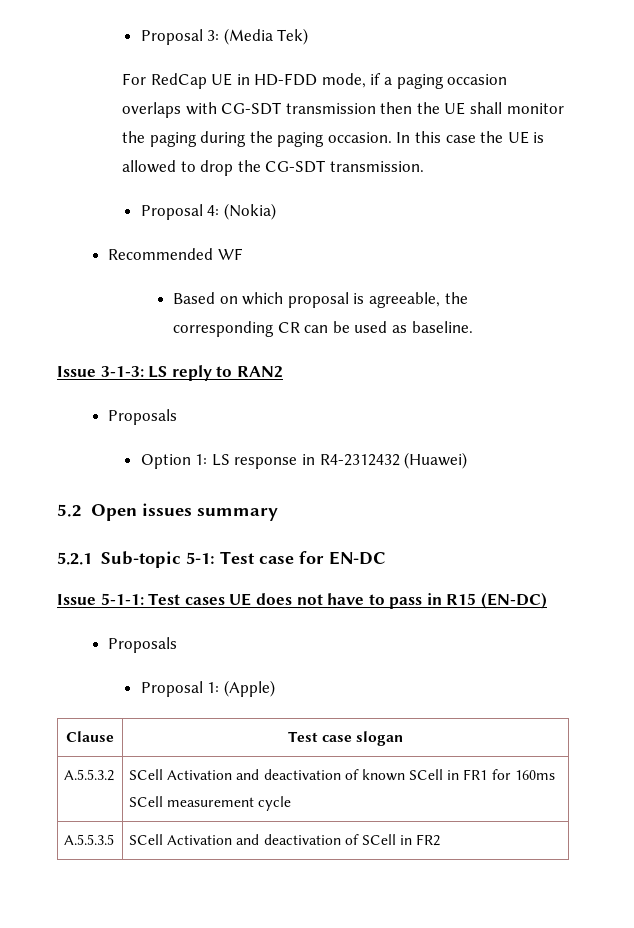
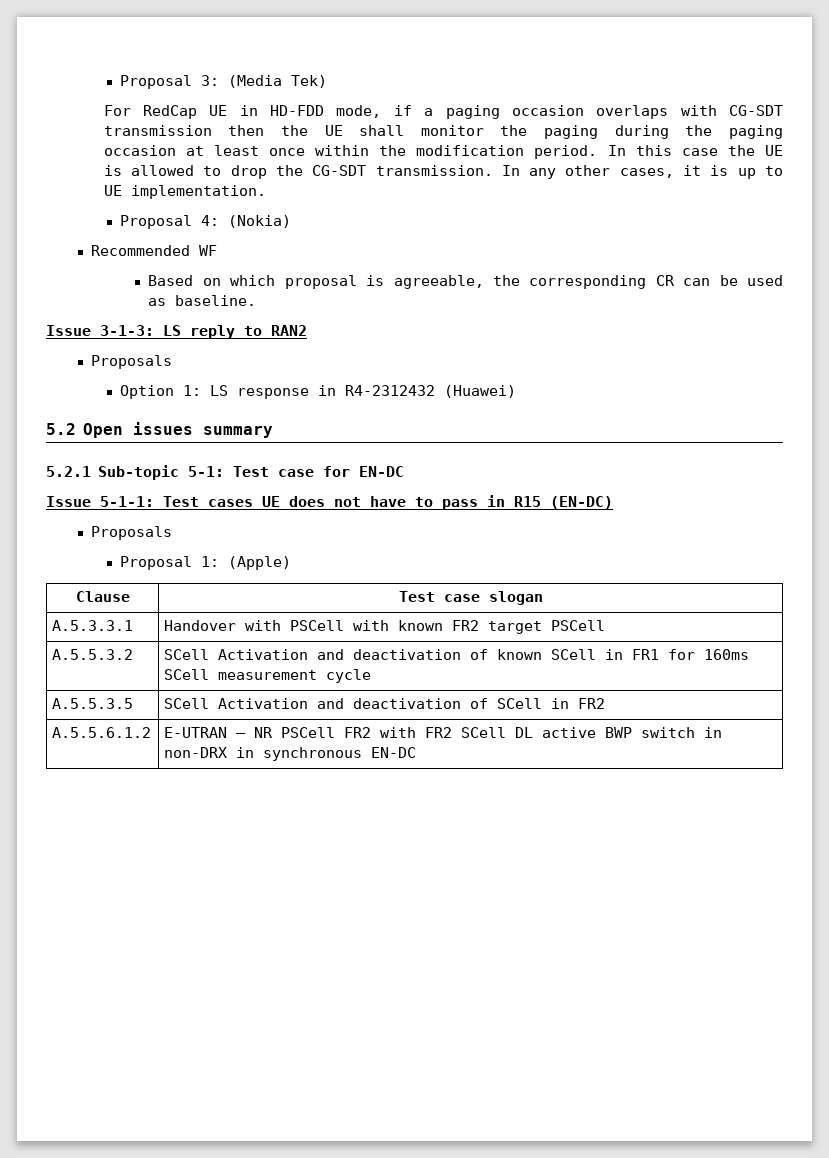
[327,132,392,143] occasion. -> [103,145,598,159] occasion at least once within the modification period.
(424, 166) none -> [501,165,783,179] [103,185,266,199] In any other cases, it is up to UE implementation.
(403, 738) none -> [52,620,134,631] [164,620,606,634] // A.5.3.3.1 | Handover with PSCell with known FR2 target PSCell
(441, 840) none -> [52,727,152,738] [164,727,723,738] [164,747,417,761] // A.5.5.6.1.2 | E-UTRAN – NR PSCell FR2 with FR2 SCell DL active BWP switch in non-DRX in synchronous EN-DC

